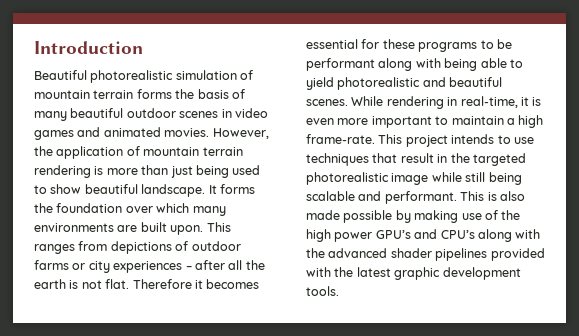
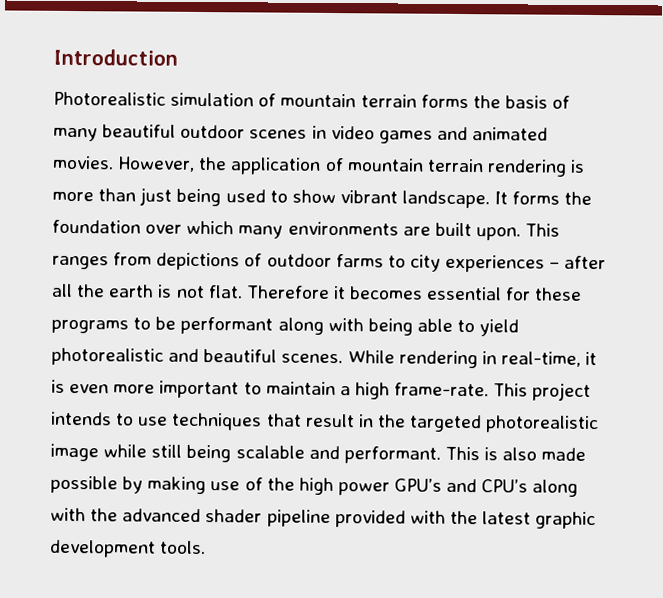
[34,70,174,83] Beautiful photorealistic -> [53,91,166,106] Photorealistic
[84,184,138,194] beautiful -> [339,190,398,204] vibrant
[72,263,86,270] or -> [387,255,406,268] to
[435,248,488,261] pipelines -> [266,509,331,527] pipeline

